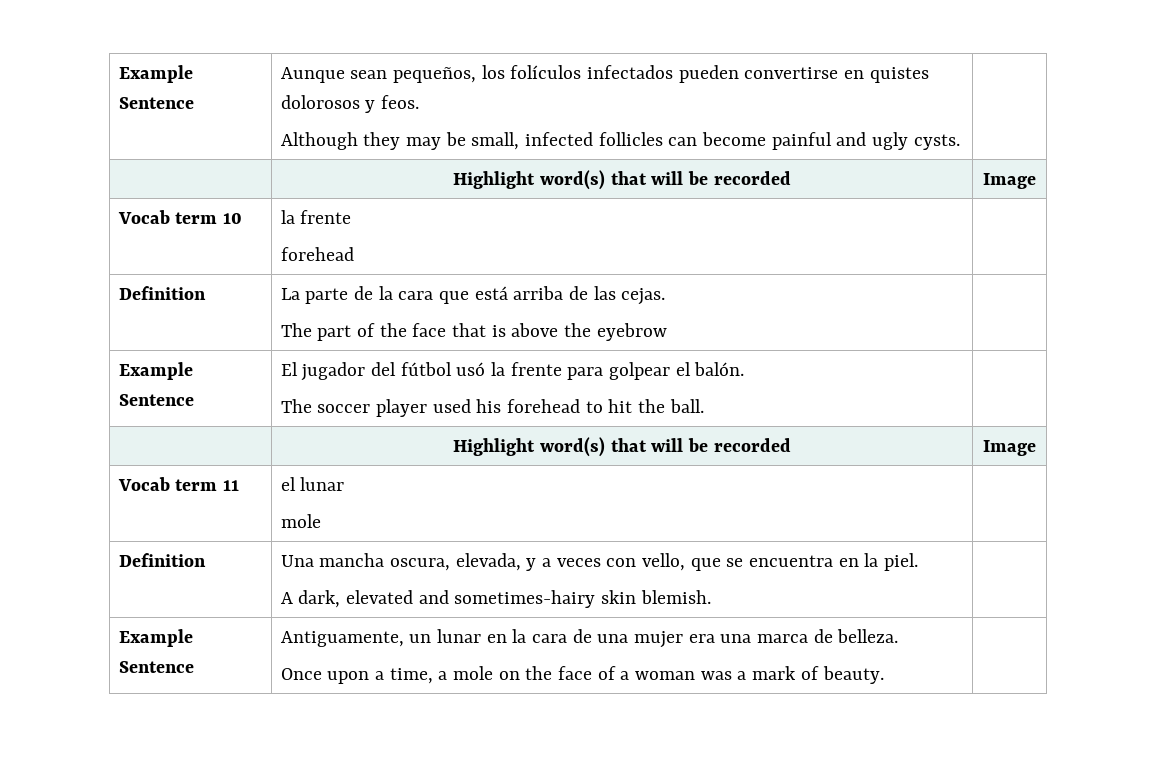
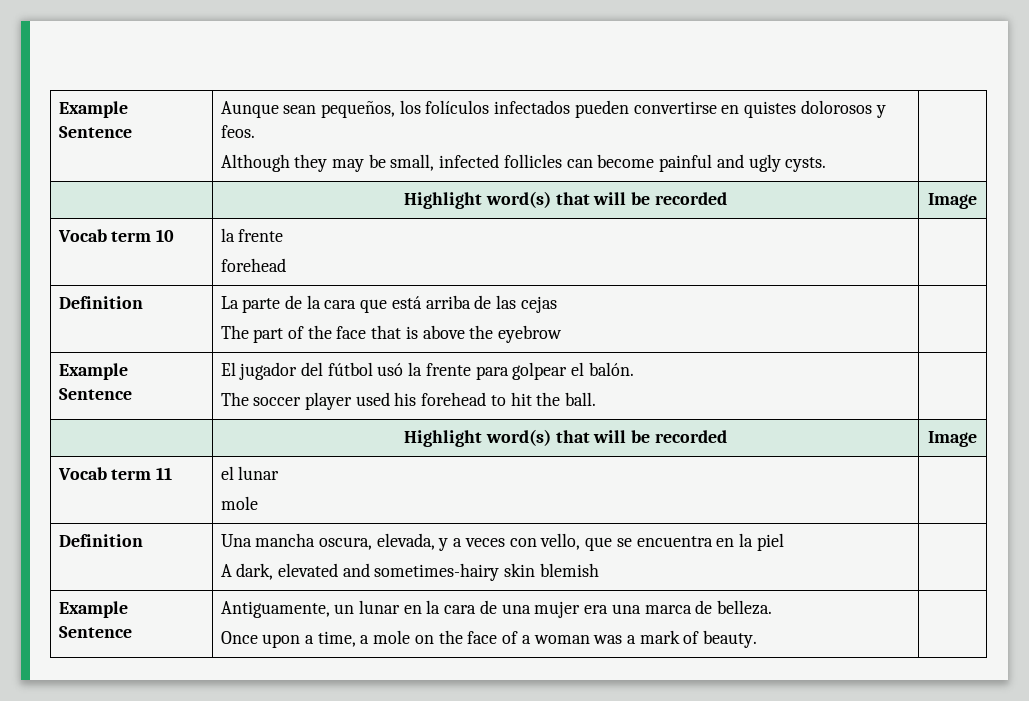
[621,288,666,305] cejas. -> [520,296,557,313] cejas
[884,553,919,571] piel. -> [756,533,784,551] piel
[640,590,711,604] blemish. -> [539,563,599,577] blemish

